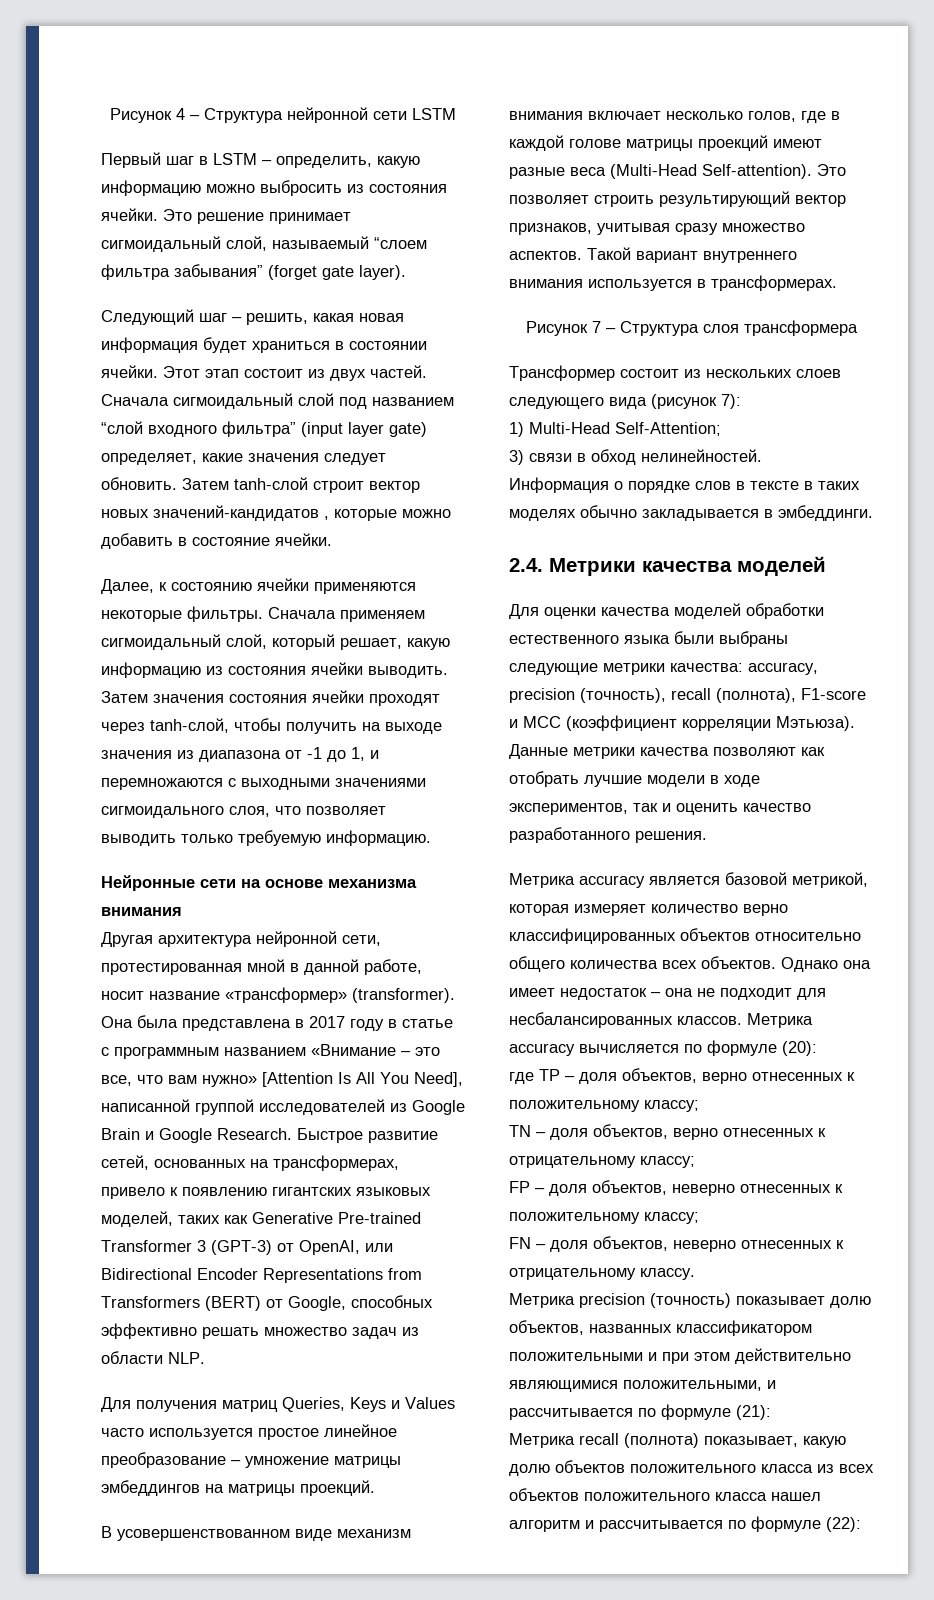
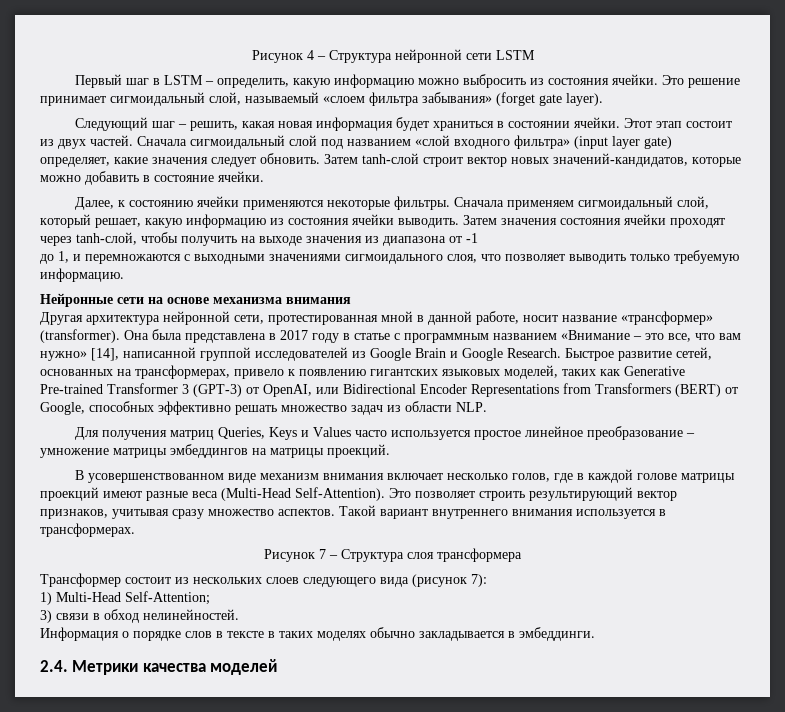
[374,237,427,249] [101,264,263,280] “слоем фильтра забывания” -> [323,92,492,106] «слоем фильтра забывания»
[101,421,296,437] “слой входного фильтра” -> [415,135,570,149] «слой входного фильтра»
[153,505,329,521] значений-кандидатов , -> [553,153,688,167] значений-кандидатов,
(322, 753) none -> (478, 238) //
[262,1072,463,1087] [Attention Is All You Need], -> [91,348,119,361] [14],
[702,164,812,179] Self-attention). -> [295,487,385,501] Self-Attention).
[509,603,824,619] [509,631,788,647] [509,662,818,675] [509,688,866,703] [509,715,855,731] [509,744,825,759] [509,771,760,787] [509,803,811,815] [509,827,707,843] [509,872,868,888] [509,904,788,916] [509,928,861,944] [509,956,871,972] [509,988,826,1000] [509,1012,813,1028] [509,1040,817,1056] [509,1068,855,1084] [509,1100,699,1112] [509,1124,826,1140] [509,1156,695,1168] [509,1180,843,1196] [509,1212,699,1224] [509,1236,844,1252] [509,1268,695,1280] [509,1293,871,1308] [509,1320,812,1336] [509,1348,851,1364] [509,1380,776,1392] [509,1404,771,1420] [509,1433,846,1448] [509,1460,874,1476] [509,1488,821,1501] [509,1516,861,1532] // Для оценки качества моделей обработки естественного языка были выбраны следующие метрики качества: accuracy, precision (точность), recall (полнота), F1-score и MCC (коэффициент корреляции Мэтьюза). Данные метрики качества позволяют как отобрать лучшие модели в ходе экспериментов, так и оценить качество разработанного решения. // Метрика accuracy является базовой метрикой, которая измеряет количество верно классифицированных объектов относительно общего количества всех объектов. Однако она имеет недостаток – она не подходит для несбалансированных классов. Метрика accuracy вычисляется по формуле (20): // где TP – доля объектов, верно отнесенных к положительному классу; // TN – доля объектов, верно отнесенных к отрицательному классу; // FP – доля объектов, неверно отнесенных к положительному классу; // FN – доля объектов, неверно отнесенных к отрицательному классу. // Метрика precision (точность) показывает долю объектов, названных классификатором положительными и при этом действительно являющимися положительными, и рассчитывается по формуле (21): // Метрика recall (полнота) показывает, какую долю объектов положительного класса из всех объектов положительного класса нашел алгоритм и рассчитывается по формуле (22): -> (278, 667) none

